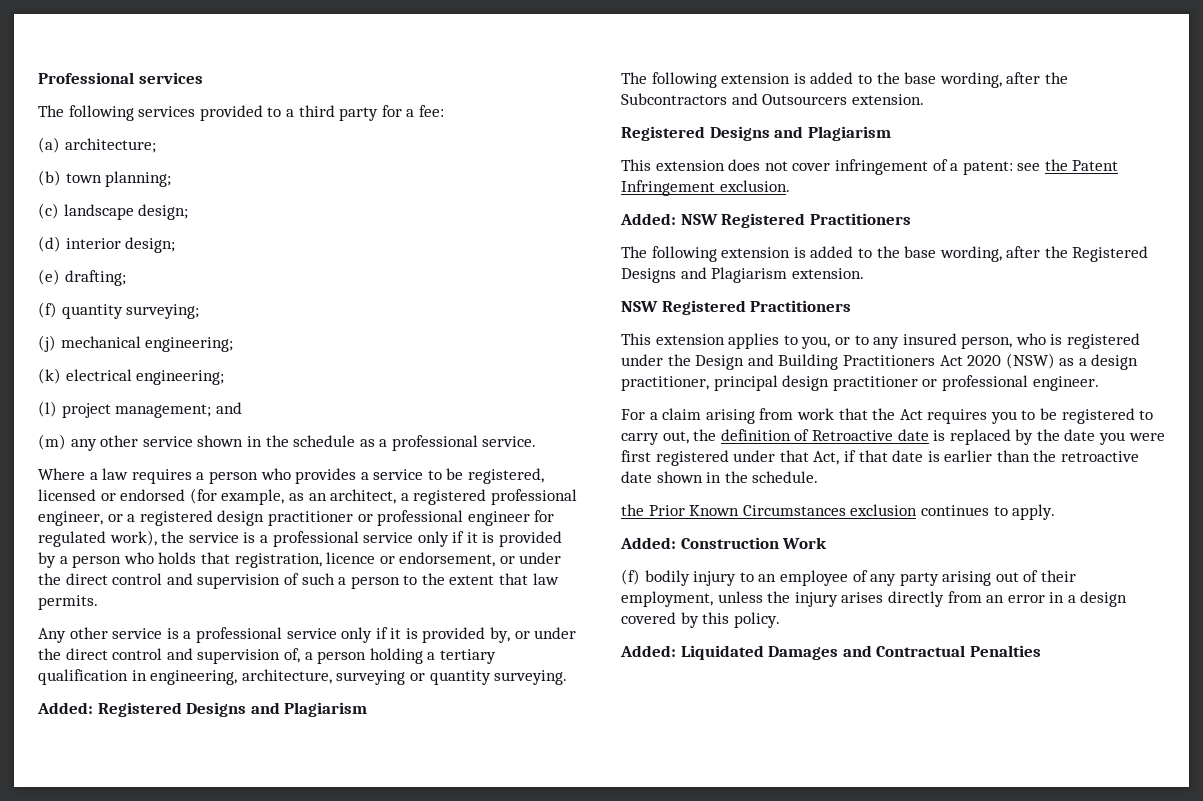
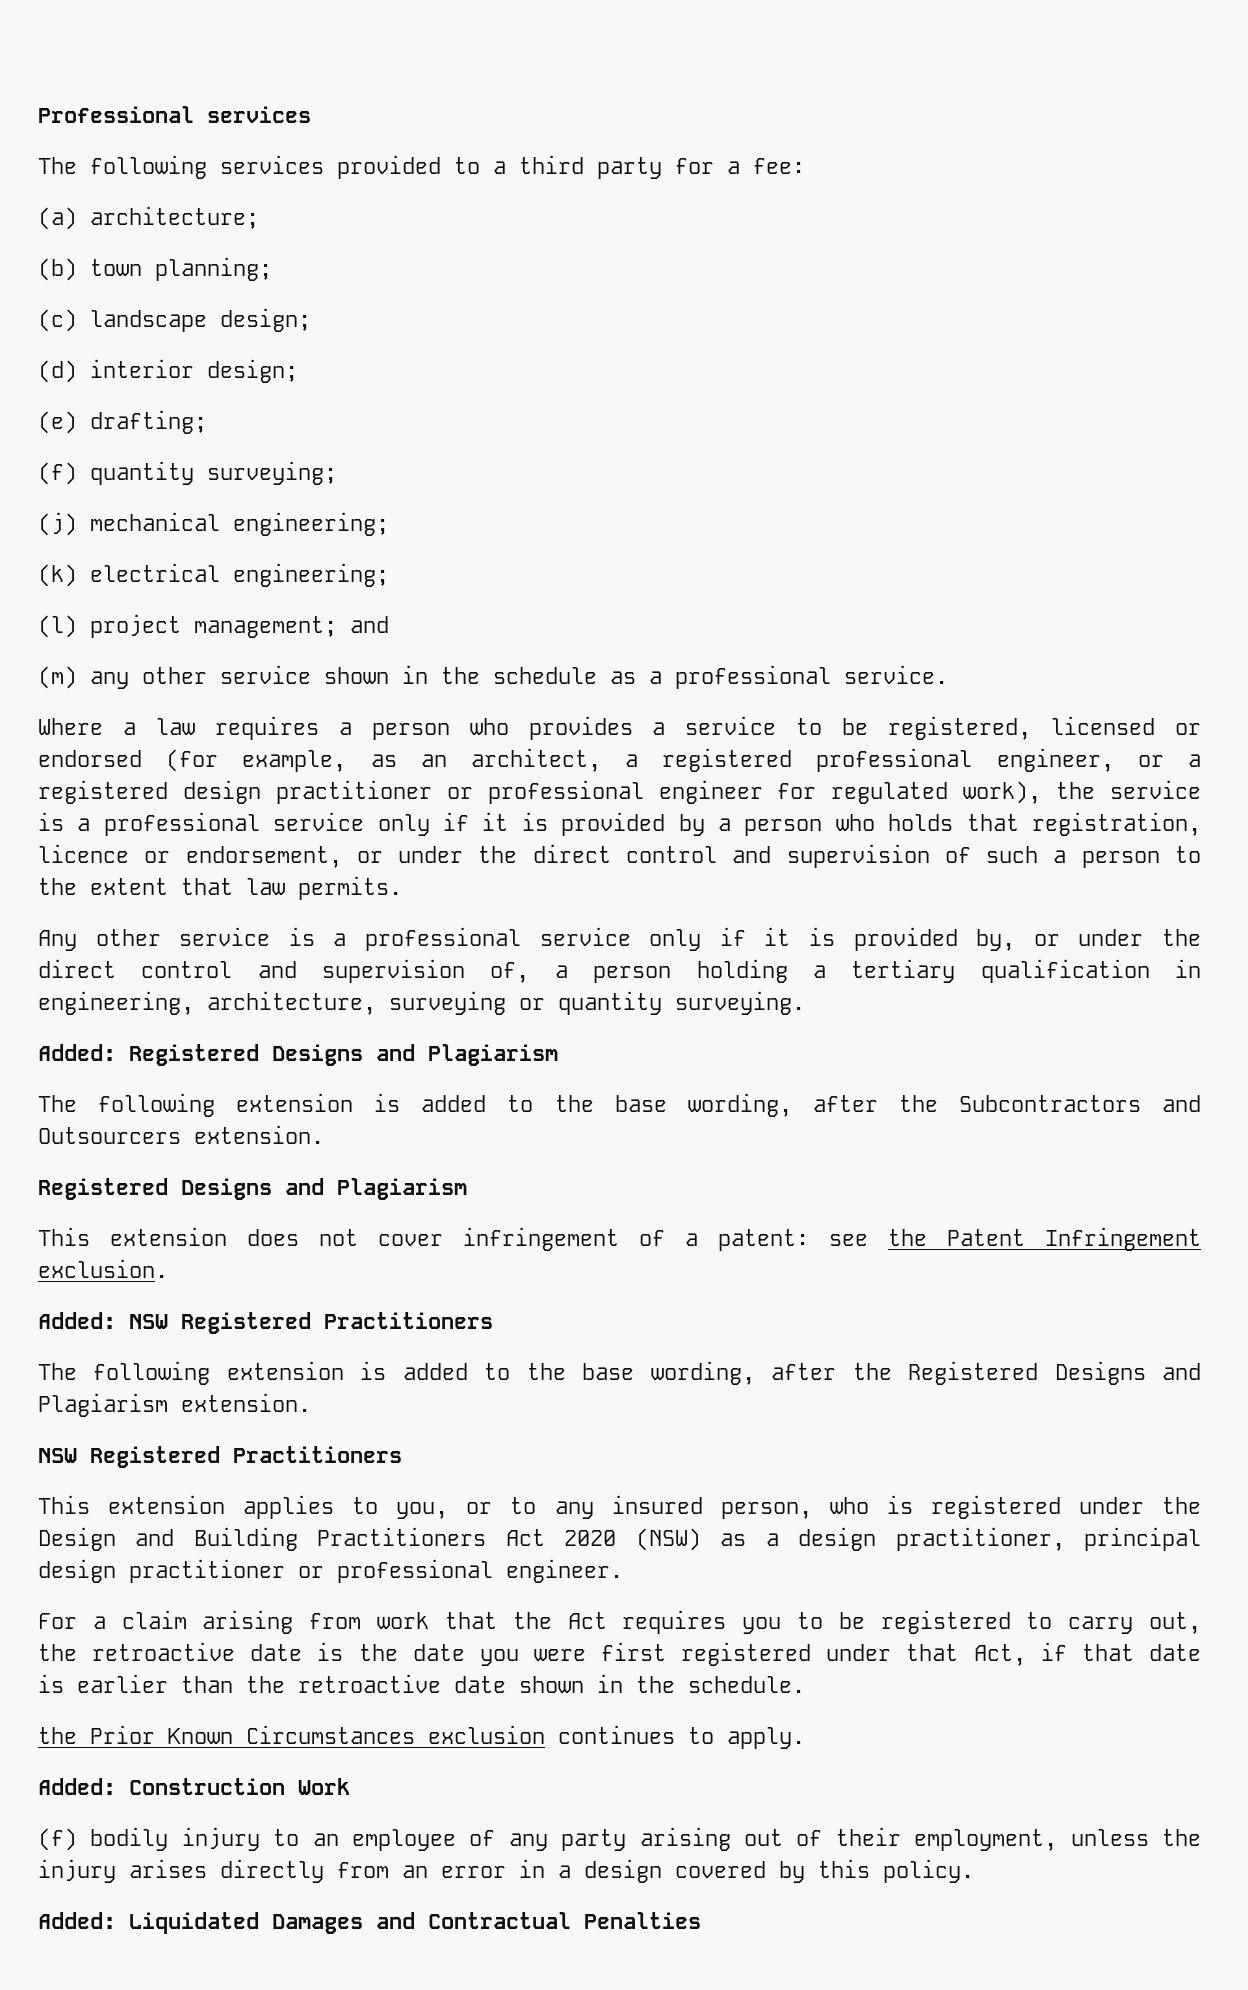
[720,429,1034,445] definition of Retroactive date is replaced by -> [92,1642,344,1661] retroactive date is

